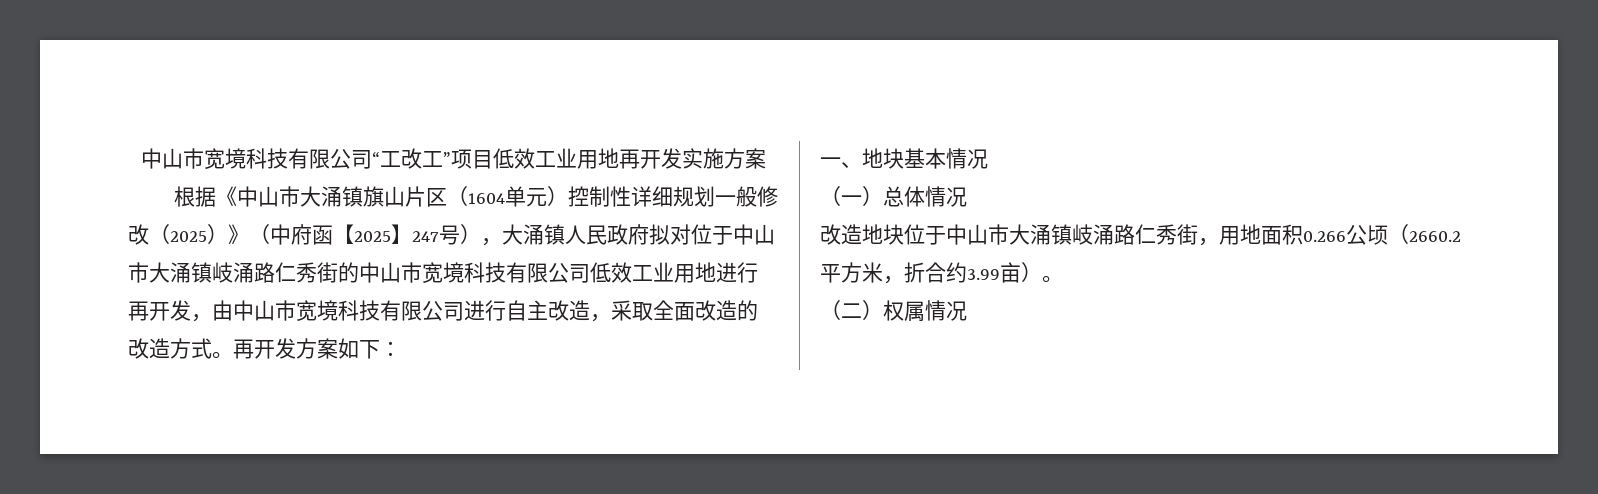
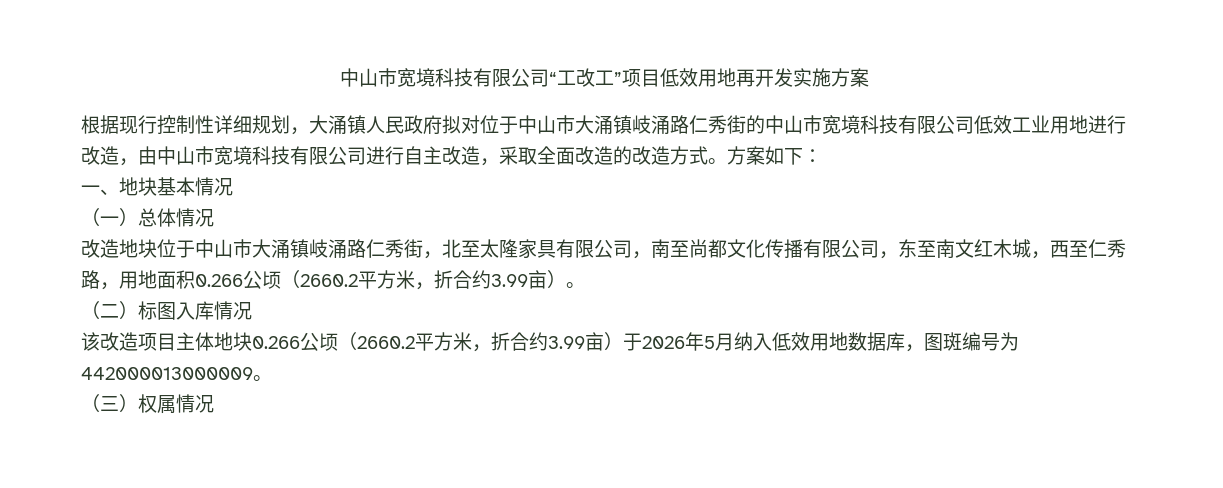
[534,148,577,168] 工业 -> (698, 77) none
[215,186,778,207] [128,224,481,245] 《中山市大涌镇旗山片区（1604单元）控制性详细规划一般修改（2025）》（中府函【2025】247号） -> [119,115,290,135] 现行控制性详细规划
[128,300,191,321] 再开发 -> [81,146,119,165] 改造
[233,338,296,359] 再开发 -> (727, 161) none
(1219, 242) none -> [442,239,1126,259] [81,270,119,290] 北至太隆家具有限公司，南至尚都文化传播有限公司，东至南文红木城，西至仁秀路，
(883, 310) none -> [138,301,252,320] [81,332,1019,352] [81,367,272,381] [81,394,138,413] 标图入库情况 // 该改造项目主体地块0.266公顷（2660.2平方米，折合约3.99亩）于2026年5月纳入低效用地数据库，图斑编号为442000013000009。 // （三）

